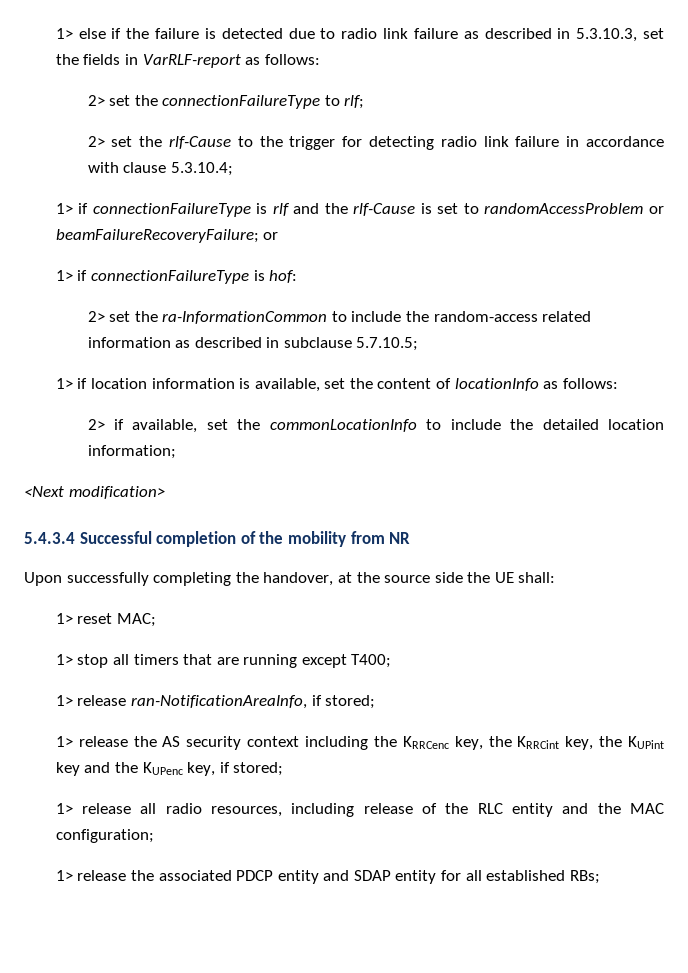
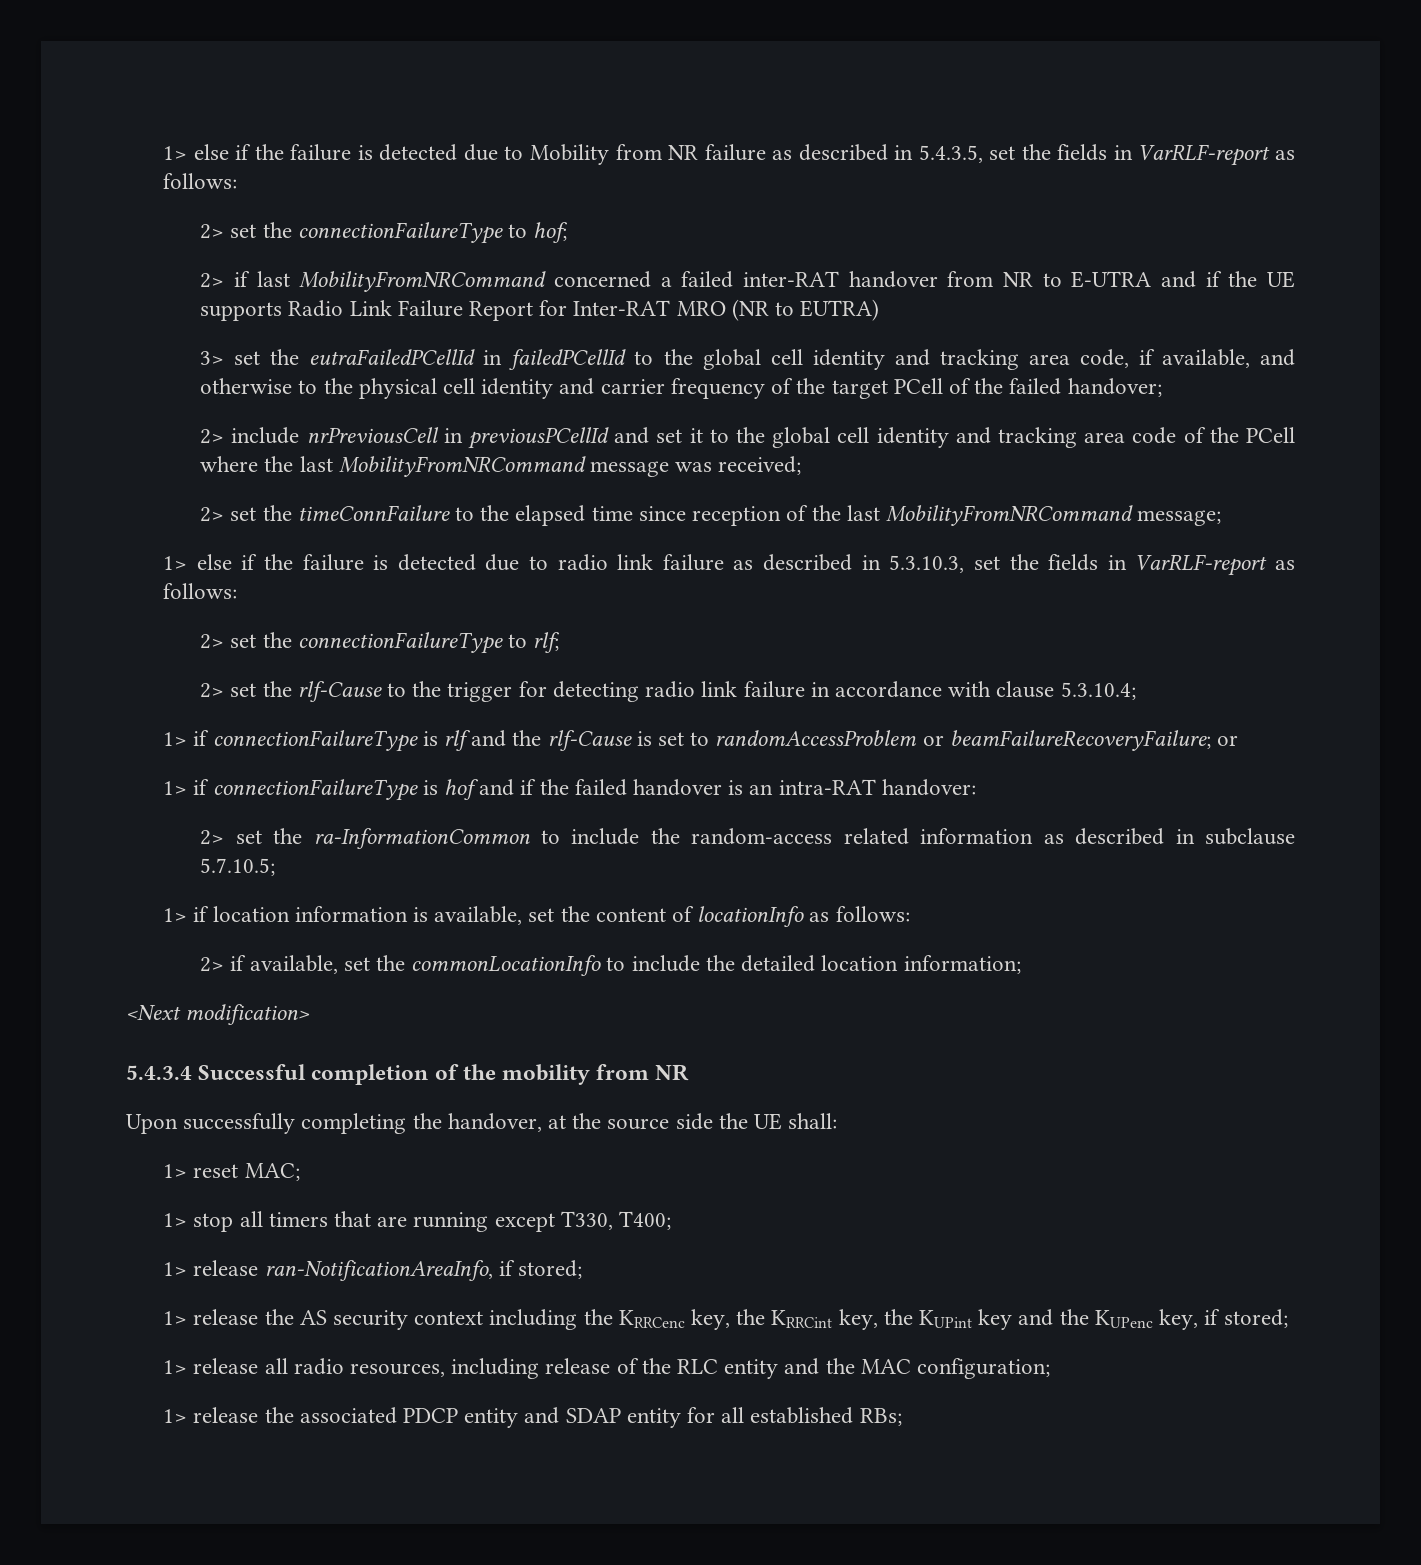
[55,28,336,39] 1> else if the failure is detected due to -> [163,144,1295,166] [163,173,238,189] [200,222,569,244] [200,271,1295,292] [200,299,880,321] [200,349,1295,370] [200,378,1162,399] [200,427,1295,449] [200,456,802,477] [200,505,1222,526] [163,554,549,571] 1> else if the failure is detected due to Mobility from NR failure as described in 5.4.3.5, set the fields in VarRLF-report as follows: // 2> set the connectionFailureType to hof; // 2> if last MobilityFromNRCommand concerned a failed inter-RAT handover from NR to E-UTRA and if the UE supports Radio Link Failure Report for Inter-RAT MRO (NR to EUTRA) // 3> set the eutraFailedPCellId in failedPCellId to the global cell identity and tracking area code, if available, and otherwise to the physical cell identity and carrier frequency of the target PCell of the failed handover; // 2> include nrPreviousCell in previousPCellId and set it to the global cell identity and tracking area code of the PCell where the last MobilityFromNRCommand message was received; // 2> set the timeConnFailure to the elapsed time since reception of the last MobilityFromNRCommand message; // 1> else if the failure is detected due to
[269,270,298,283] hof: -> [443,779,976,800] hof and if the failed handover is an intra-RAT handover:
(347, 661) none -> [560,1211,613,1230] T330,

